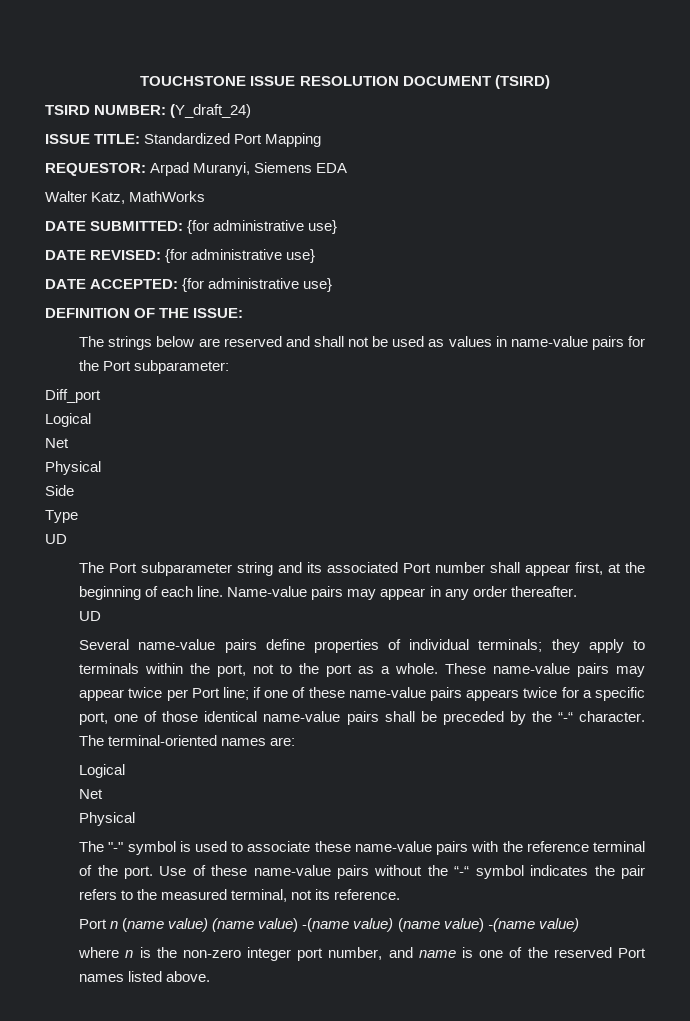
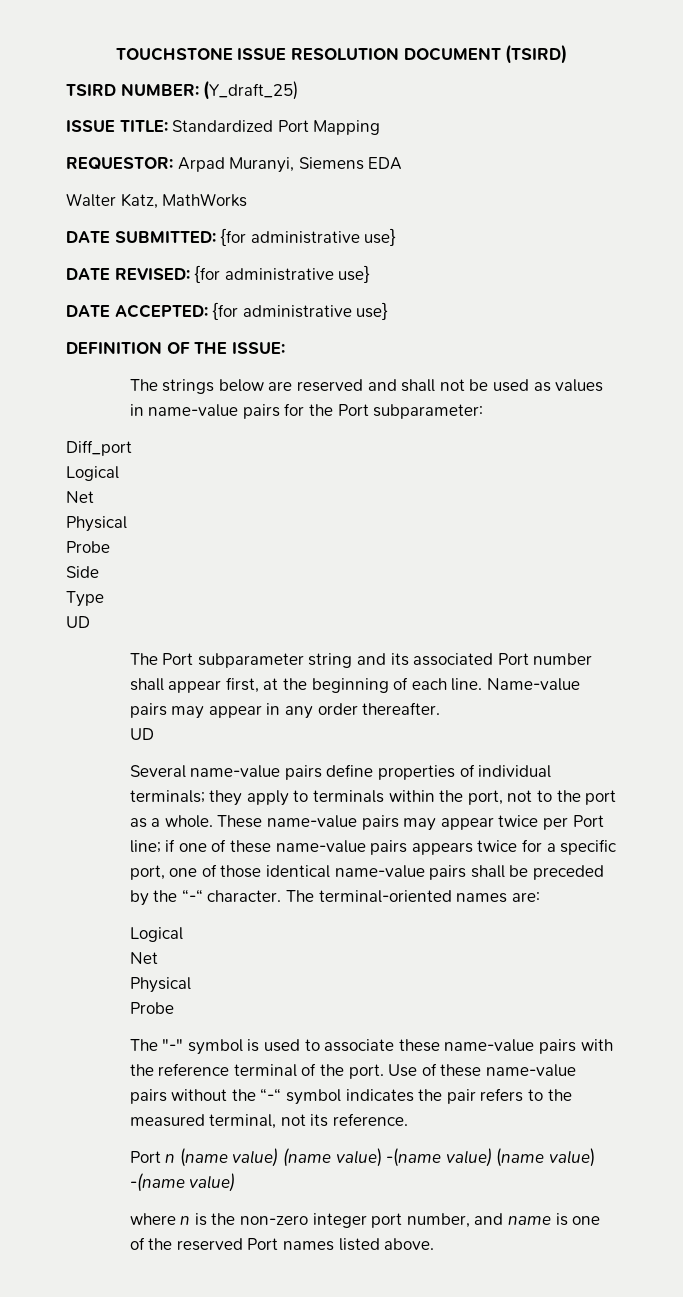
[170,104,252,118] (Y_draft_24) -> [203,80,299,100] (Y_draft_25)
(101, 468) none -> [66,541,110,553] // Probe
(136, 819) none -> [129,1002,174,1014] // Probe

